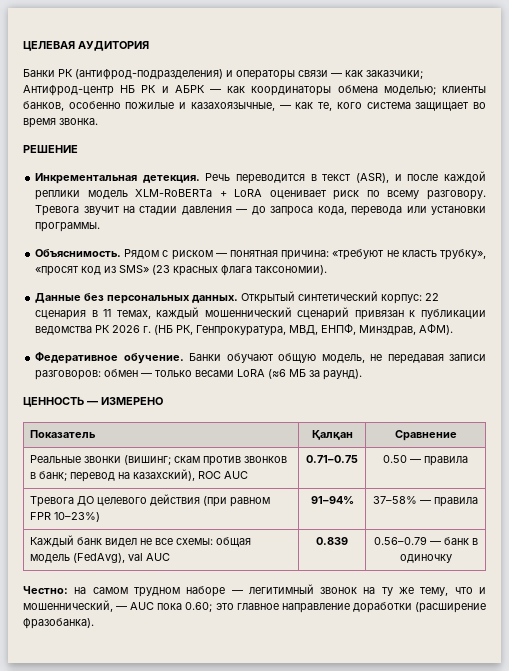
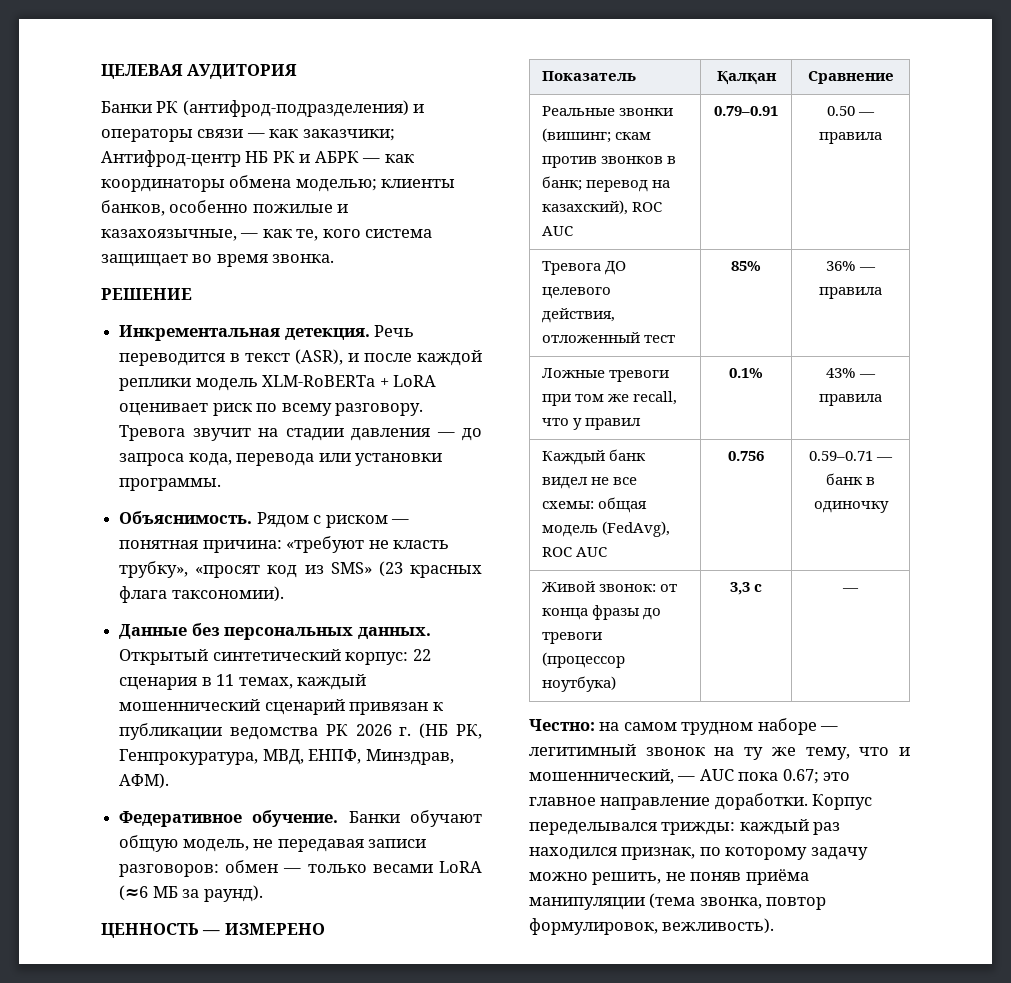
[306,455,358,463] 0.71–0.75 -> [714,106,778,116] 0.79–0.91
[149,494,270,507] [29,512,100,522] [310,496,354,504] [373,496,417,504] действия (при равном FPR 10–23%) | 91–94% | 37–58% -> [542,308,616,323] [542,332,676,343] [731,261,761,271] [826,261,876,271] [819,287,882,299] [542,368,670,382] [542,391,678,406] [542,418,642,430] [729,368,763,378] [826,368,856,378] действия, отложенный тест | 85% | 36% — правила // Ложные тревоги при том же recall, что у правил | 0.1% | 43%
[127,553,170,561] [316,537,348,545] [373,536,427,545] val AUC | 0.839 | 0.56–0.79 -> [542,547,608,557] [728,451,764,461] [808,451,873,461] ROC AUC | 0.756 | 0.59–0.71
(452, 558) none -> [542,581,678,592] [542,605,662,620] [542,632,603,644] [542,652,626,668] [542,676,617,692] [729,582,763,595] [842,588,859,592] // Живой звонок: от конца фразы до тревоги (процессор ноутбука) | 3,3 с | —
[185,602,213,612] 0.60; -> [782,769,819,784] 0.67;
[352,602,486,613] [23,618,94,629] доработки (расширение фразобанка). -> [714,793,873,810] [529,819,841,835] [529,847,868,860] [529,869,809,885] [529,893,827,910] [529,918,775,935] доработки. Корпус переделывался трижды: каждый раз находился признак, по которому задачу можно решить, не поняв приёма манипуляции (тема звонка, повтор формулировок, вежливость).

